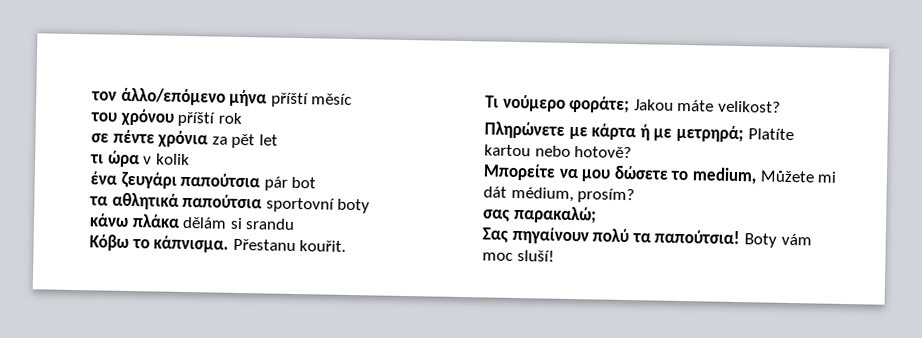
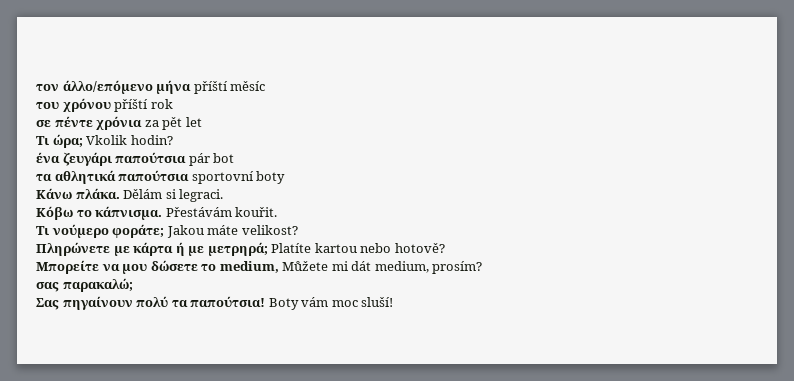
[90,150,190,168] τι ώρα v kolik -> [36,134,173,148] Tι ώρα; Vkolik hodin?
[89,213,296,230] κάνω πλάκα dělám si srandu -> [36,188,224,202] Kάνω πλάκα. Dělám si legraci.
[232,238,296,252] Přestanu -> [165,207,232,217] Přestávám
[510,186,574,203] médium, -> [374,261,429,273] medium,

